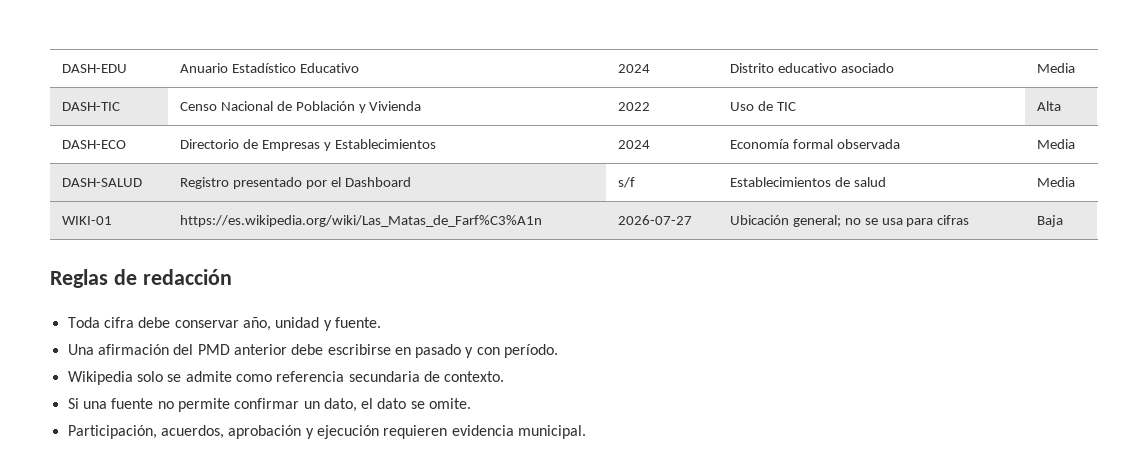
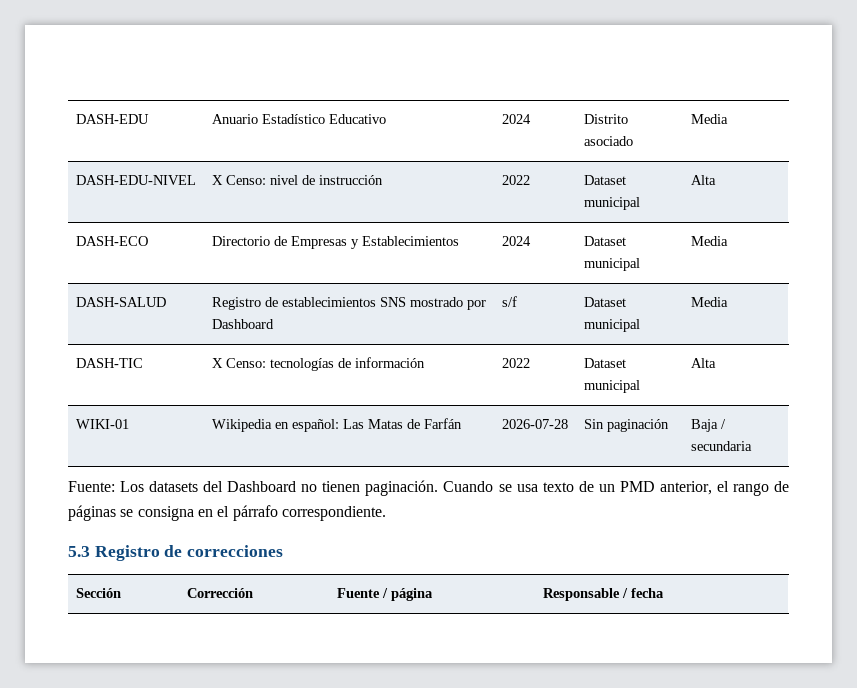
[777,63,837,73] educativo -> (628, 119) none
[61,102,120,111] [179,101,422,113] [617,102,650,111] [729,101,796,111] DASH-TIC | Censo Nacional de Población y Vivienda | 2022 | Uso de TIC -> [75,175,196,185] [211,175,383,185] [501,175,530,185] [583,175,626,185] [583,197,640,210] DASH-EDU-NIVEL | X Censo: nivel de instrucción | 2022 | Dataset municipal
[729,139,900,149] Economía formal observada -> [583,236,626,246] [583,258,640,271] Dataset municipal
[232,177,411,189] [617,177,635,188] [729,177,886,187] [1036,177,1075,187] [61,216,112,225] [179,215,542,227] [617,215,692,225] [729,215,970,227] [1036,215,1063,227] [50,269,232,288] [67,317,381,331] [67,344,559,358] [67,371,505,385] [67,398,472,412] [67,425,586,439] presentado por el Dashboard | s/f | Establecimientos de salud | Media // WIKI-01 | https://es.wikipedia.org/wiki/Las_Matas_de_Farf%C3%A1n | 2026-07-27 | Ubicación general; no se usa para cifras | Baja // Reglas de redacción // Toda cifra debe conservar año, unidad y fuente. // Una afirmación del PMD anterior debe escribirse en pasado y con período. // Wikipedia solo se admite como referencia secundaria de contexto. // Si una fuente no permite confirmar un dato, el dato se omite. // Participación, acuerdos, aprobación y ejecución requieren evidencia municipal. -> [264,297,486,310] [211,319,274,329] [501,296,517,307] [583,297,626,307] [583,319,640,332] [690,297,728,307] [75,358,143,368] [211,357,425,371] [501,358,530,368] [583,358,626,368] [583,380,640,393] [690,358,716,368] [75,419,129,429] [211,418,462,432] [501,419,568,429] [583,419,669,432] [690,419,726,432] [690,441,752,451] [68,480,789,496] [68,505,386,521] [68,545,284,561] [75,588,121,598] [186,588,253,598] [336,588,433,601] [542,588,664,601] de establecimientos SNS mostrado por Dashboard | s/f | Dataset municipal | Media // DASH-TIC | X Censo: tecnologías de información | 2022 | Dataset municipal | Alta // WIKI-01 | Wikipedia en español: Las Matas de Farfán | 2026-07-28 | Sin paginación | Baja / secundaria // Fuente: Los datasets del Dashboard no tienen paginación. Cuando se usa texto de un PMD anterior, el rango de páginas se consigna en el párrafo correspondiente. // 5.3 Registro de correcciones // Sección | Corrección | Fuente / página | Responsable / fecha

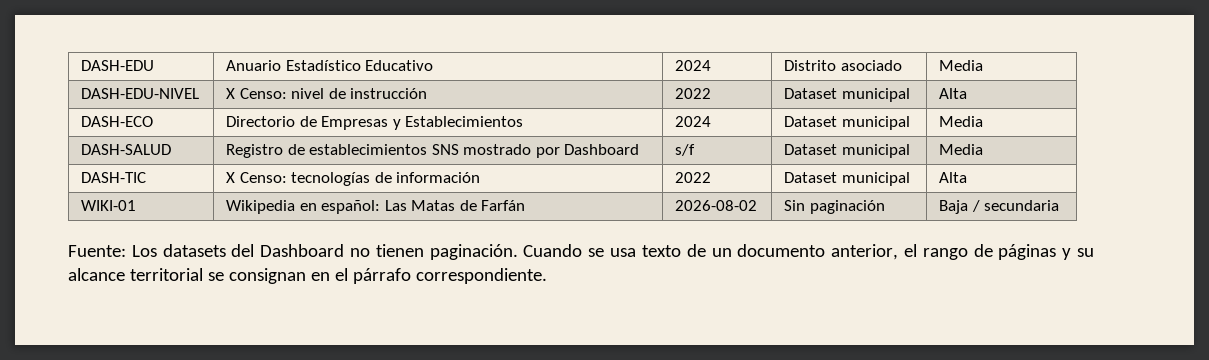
[501,419,568,429] 2026-07-28 -> [675,200,758,211] 2026-08-02
[619,481,655,492] PMD -> [737,244,826,257] documento
[120,505,386,521] [68,545,284,561] [75,588,121,598] [186,588,253,598] [336,588,433,601] [542,588,664,601] se consigna en el párrafo correspondiente. // 5.3 Registro de correcciones // Sección | Corrección | Fuente / página | Responsable / fecha -> [1062,248,1095,260] [68,268,547,284] y su alcance territorial se consignan en el párrafo correspondiente.

